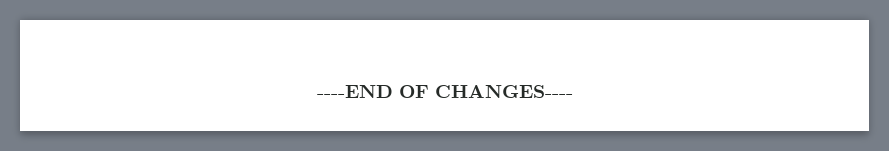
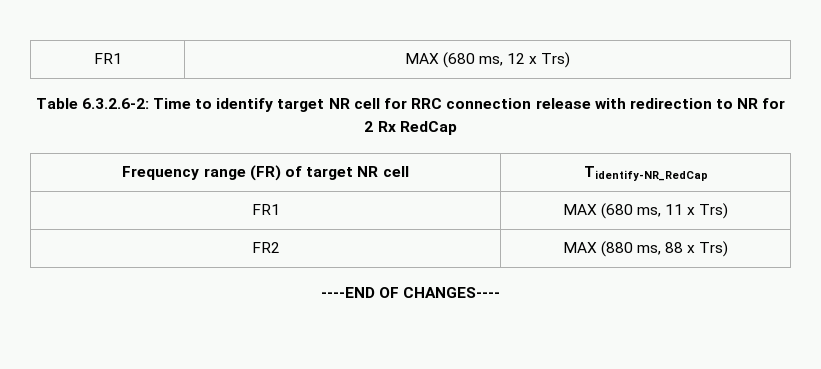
(316, 91) none -> [93,53,122,64] [404,52,571,68] [35,98,786,112] [364,121,457,135] [122,165,409,181] [583,166,708,181] [251,204,280,215] [562,203,729,219] [251,242,280,253] [562,241,729,257] FR1 | MAX (680 ms, 12 x Trs) // Table 6.3.2.6-2: Time to identify target NR cell for RRC connection release with redirection to NR for 2 Rx RedCap // Frequency range (FR) of target NR cell | Tidentify-NR_RedCap // FR1 | MAX (680 ms, 11 x Trs) // FR2 | MAX (880 ms, 88 x Trs) //

